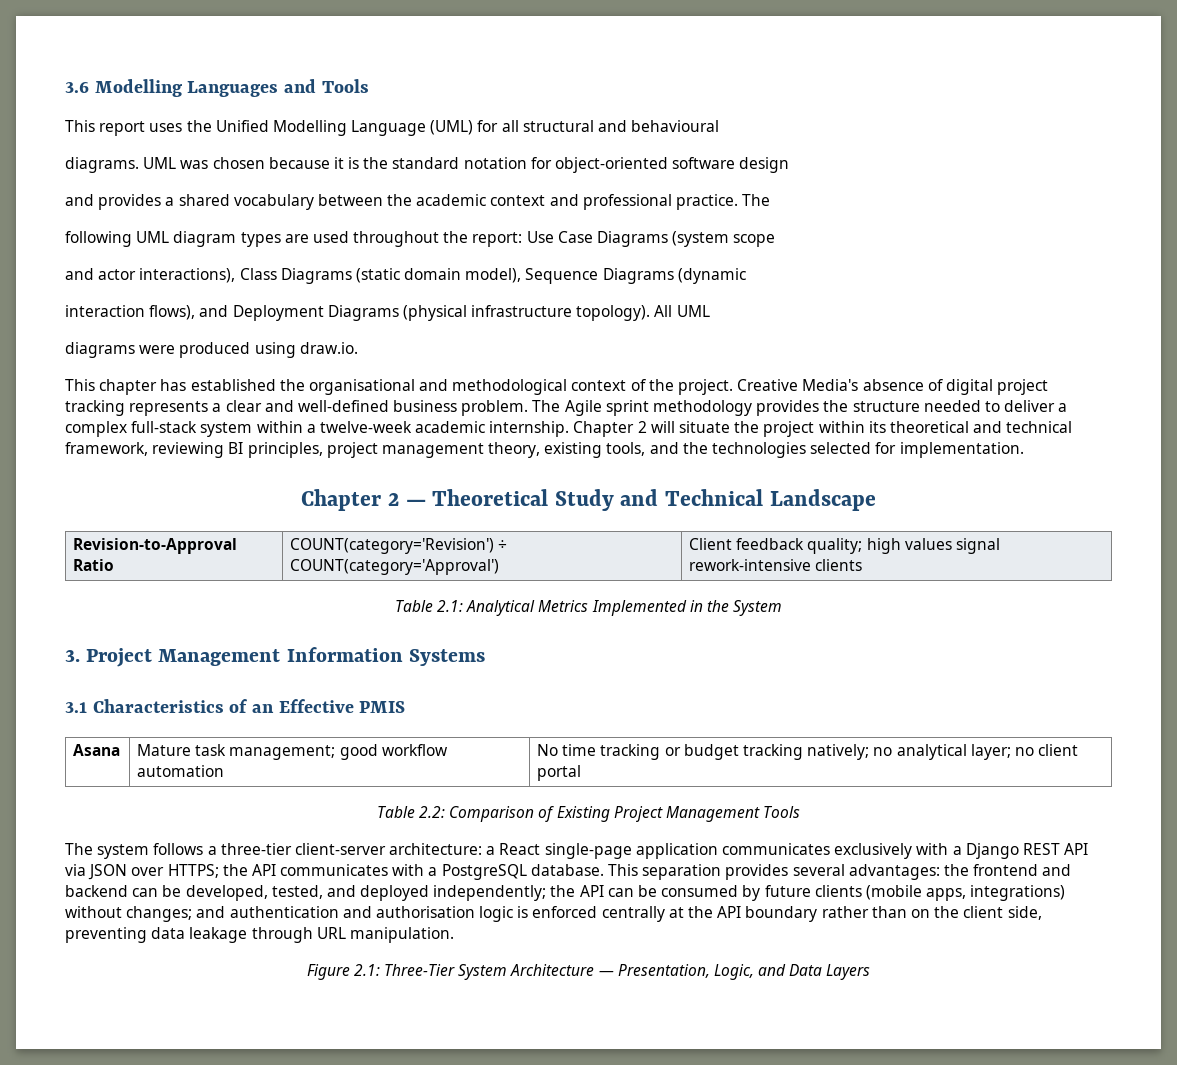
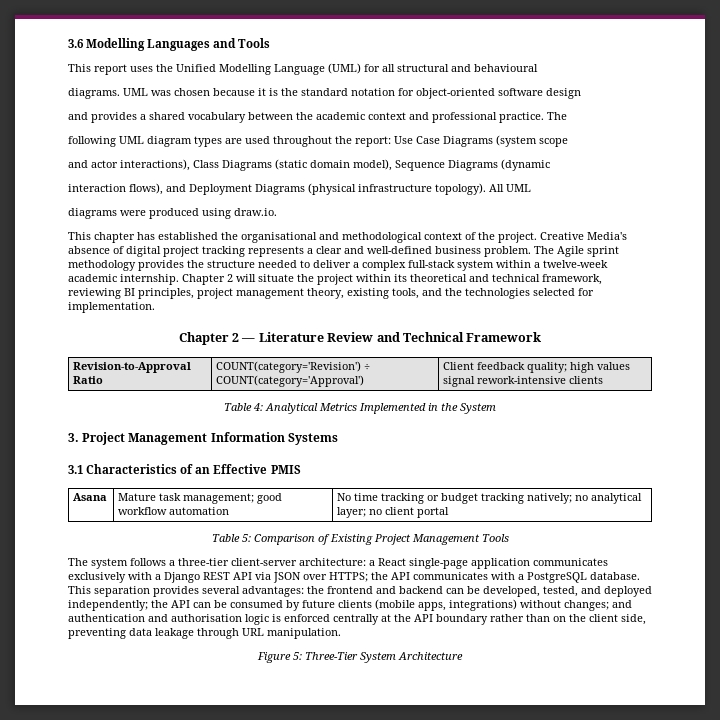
[432,489,614,511] Theoretical Study -> [258,332,374,342] Literature Review
[769,489,876,511] Landscape -> [466,332,542,342] Framework
[437,600,464,612] 2.1: -> [253,403,263,411] 4:
[419,806,446,818] 2.2: -> [241,534,251,542] 5:
[353,964,380,976] 2.1: -> [293,652,302,660] 5:
[598,964,871,980] — Presentation, Logic, and Data Layers -> (463, 656) none

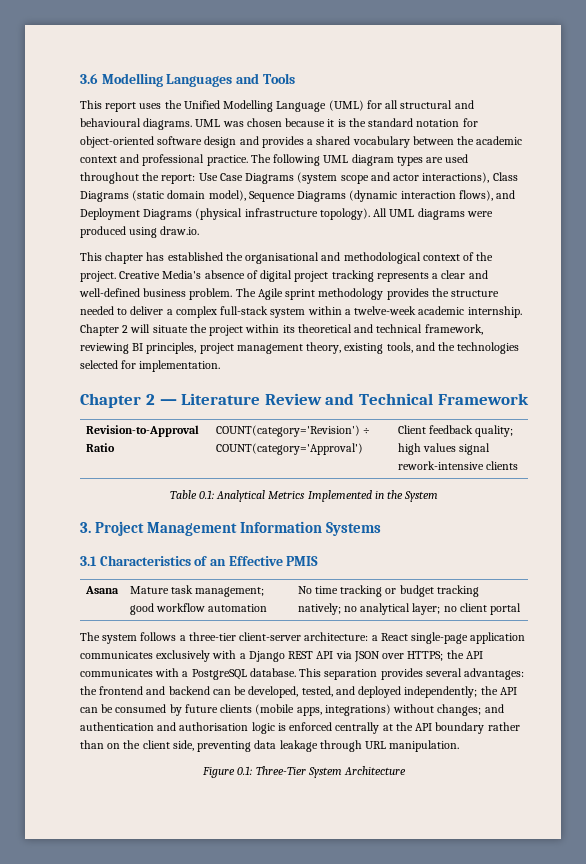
(538, 68) // -> (141, 122) none
(581, 93) // -> (237, 142) none
(567, 116) // -> (271, 158) none
(568, 142) // -> (369, 179) none
(550, 165) // -> (398, 196) none
(531, 188) // -> (415, 213) none
[253,403,263,411] 4: -> [198,490,214,499] 0.1:
[211,534,509,545] // Table 5: Comparison of Existing Project Management Tools -> (522, 609) none
[293,652,302,660] 5: -> [237,766,253,775] 0.1:

